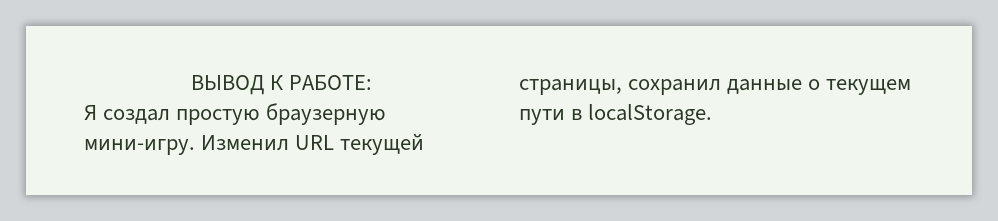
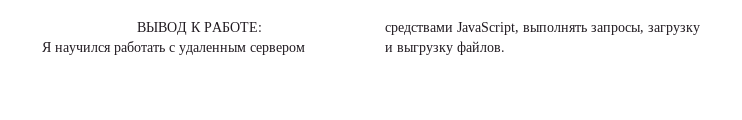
[103,103,387,125] [84,133,425,155] [519,79,912,95] [519,104,713,125] создал простую браузерную мини-игру. Изменил URL текущей страницы, сохранил данные о текущем пути в localStorage. -> [55,41,305,55] [385,22,700,35] [385,41,505,55] научился работать с удаленным сервером средствами JavaScript, выполнять запросы, загрузку и выгрузку файлов.

